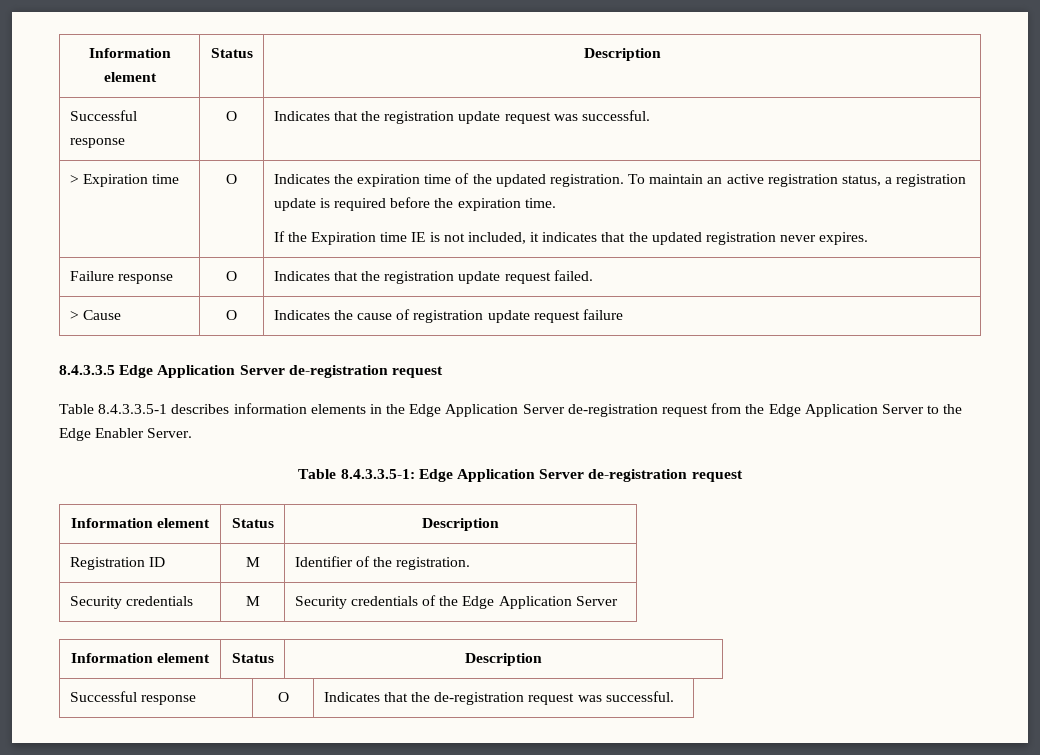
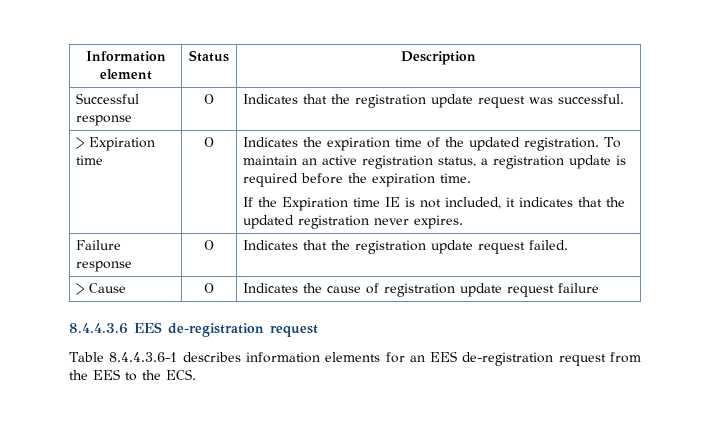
[59,365,285,378] 8.4.3.3.5 Edge Application Server -> [69,322,162,334] 8.4.4.3.6 EES
[98,404,168,414] 8.4.3.3.5-1 -> [109,352,178,362] 8.4.4.3.6-1
[369,403,963,417] [59,428,193,441] [298,469,743,482] [70,518,211,528] [231,518,274,528] [422,518,499,531] [69,557,165,570] [245,557,260,567] [294,556,471,570] [69,596,193,609] [245,596,260,606] [294,595,618,609] [70,653,211,663] [231,653,274,663] [465,653,542,666] [69,691,196,705] [277,692,289,702] [323,691,674,705] in the Edge Application Server de-registration request from the Edge Application Server to the Edge Enabler Server. // Table 8.4.3.3.5-1: Edge Application Server de-registration request // Information element | Status | Description // Registration ID | M | Identifier of the registration. // Security credentials | M | Security credentials of the Edge Application Server // Information element | Status | Description // Successful response | O | Indicates that the de-registration request was successful. -> [385,351,641,366] [69,369,196,381] for an EES de-registration request from the EES to the ECS.

